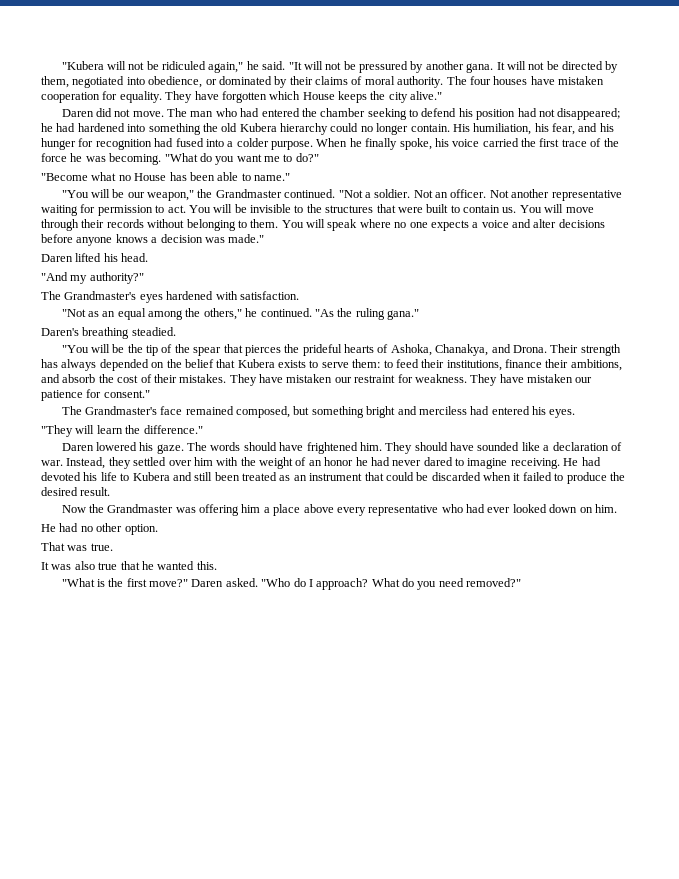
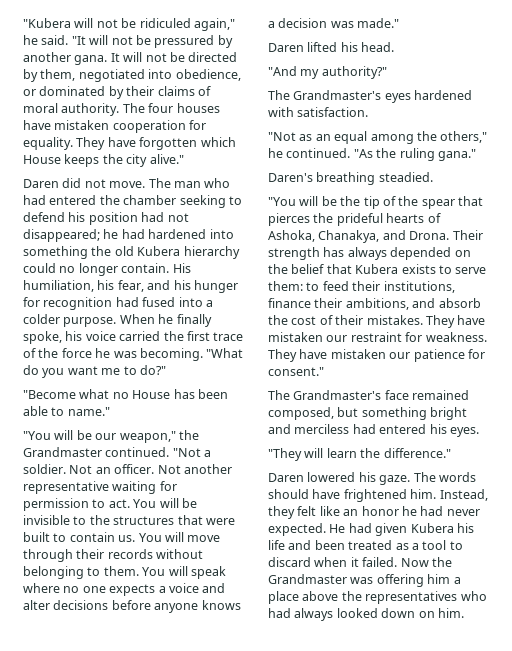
[385,442,622,454] [41,457,307,469] They should have sounded like a declaration of war. Instead, they settled over him with the weight of -> [439,489,488,501] [268,506,340,519] Instead, they felt like
[423,457,601,469] [41,472,625,484] [41,487,111,496] dared to imagine receiving. He had devoted his life to Kubera and still been treated as an instrument that could be discarded when it failed to produce the desired result. // -> [268,523,474,536] [268,540,463,550] [268,557,398,567] expected. He had given Kubera his life and been treated as a tool to discard when it failed.
[336,504,511,516] every representative who had ever -> [341,591,487,604] [268,608,334,621] the representatives who had always
[41,523,158,535] [41,542,113,551] [41,561,217,570] [61,578,522,590] // He had no other option. // That was true. // It was also true that he wanted this. // "What is the first move?" Daren asked. "Who do I approach? What do you need removed?" -> (464, 613) none

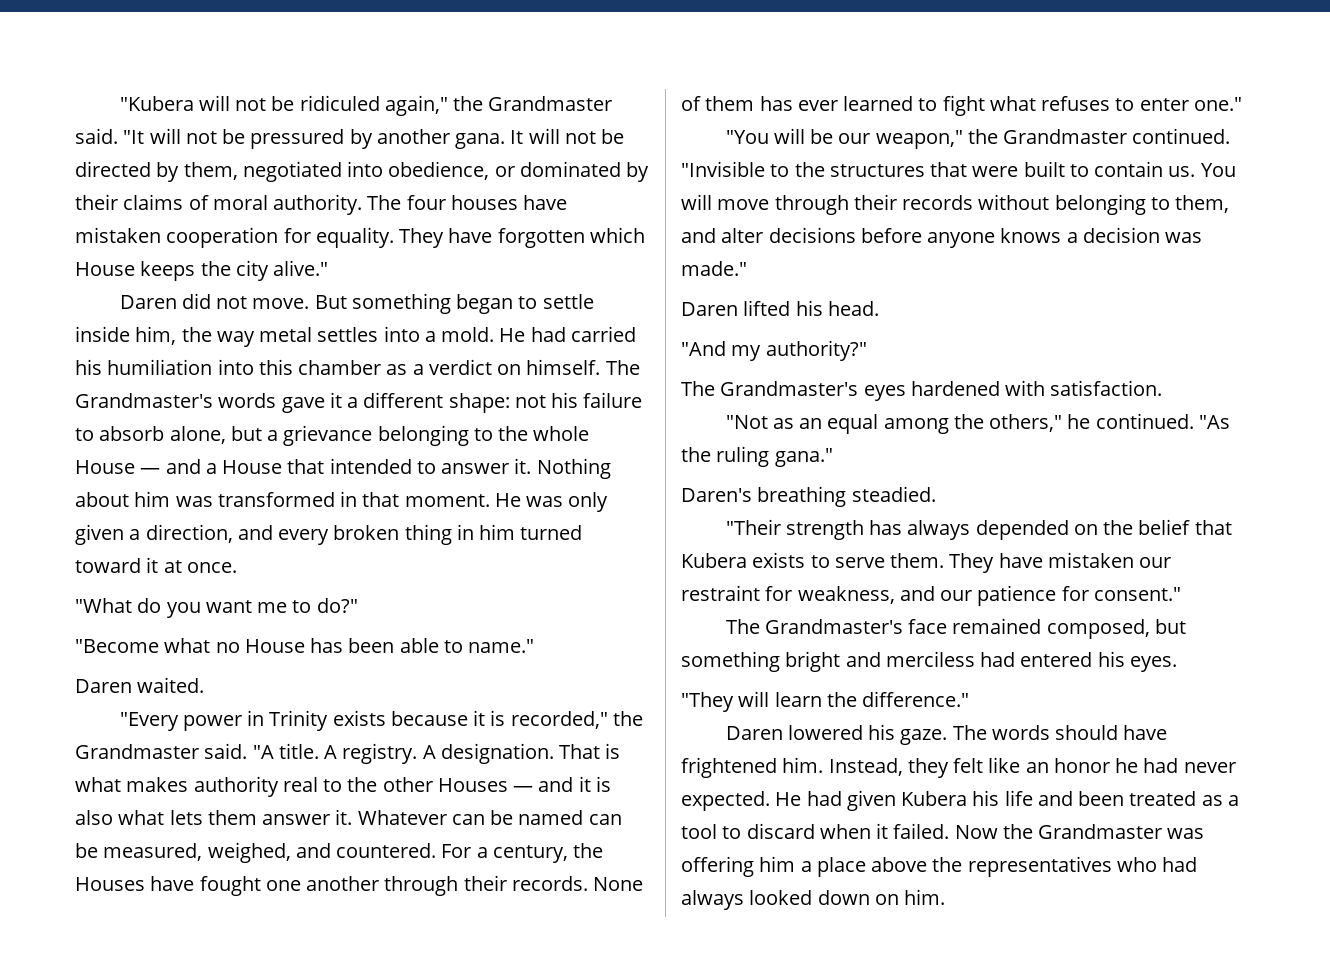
[23,35,38,45] he -> [453,96,613,111] the Grandmaster
[148,178,231,188] [23,195,242,208] [23,212,189,225] [23,229,234,242] [23,246,240,259] [23,263,191,276] [23,280,238,293] [23,297,213,310] [23,314,212,327] [23,331,244,344] [23,348,203,361] The man who had entered the chamber seeking to defend his position had not disappeared; he had hardened into something the old Kubera hierarchy could no longer contain. His humiliation, his fear, and his hunger for recognition had fused into a colder purpose. When he finally spoke, his voice carried the first trace of the force he was becoming. -> [314,293,594,314] [75,326,636,347] [75,359,640,375] [75,392,643,413] [75,425,590,446] [75,458,611,479] [75,491,609,512] [75,524,583,545] [75,557,237,573] But something began to settle inside him, the way metal settles into a mold. He had carried his humiliation into this chamber as a verdict on himself. The Grandmaster's words gave it a different shape: not his failure to absorb alone, but a grievance belonging to the whole House — and a House that intended to answer it. Nothing about him was transformed in that moment. He was only given a direction, and every broken thing in him turned toward it at once. //
(110, 411) none -> [75,677,205,693] [119,710,643,731] [75,743,621,764] [75,776,611,797] [75,809,622,825] [75,842,604,863] [75,875,644,896] [681,95,1242,116] // Daren waited. // "Every power in Trinity exists because it is recorded," the Grandmaster said. "A title. A registry. A designation. That is what makes authority real to the other Houses — and it is also what lets them answer it. Whatever can be named can be measured, weighed, and countered. For a century, the Houses have fought one another through their records. None of them has ever learned to fight what refuses to enter one."
[172,448,212,457] [23,464,232,474] [23,481,177,494] [23,498,197,511] [23,515,70,525] "Not a soldier. Not an officer. Not another representative waiting for permission to act. You will be invisible -> [681,161,765,177] "Invisible
[103,566,226,579] [23,583,199,596] them. You will speak where no one expects a voice -> [1175,195,1230,213] them,
[268,196,483,209] [268,213,441,226] [268,230,483,243] "You will be the tip of the spear that pierces the prideful hearts of Ashoka, Chanakya, and Drona. Their -> [725,519,781,535] "Their
[268,281,455,293] [268,298,481,310] [268,315,423,325] them: to feed their institutions, finance their ambitions, and absorb the cost of their mistakes. -> [890,553,945,568] them.
[425,332,487,342] [268,349,386,362] weakness. They have mistaken -> [797,586,935,604] weakness, and

